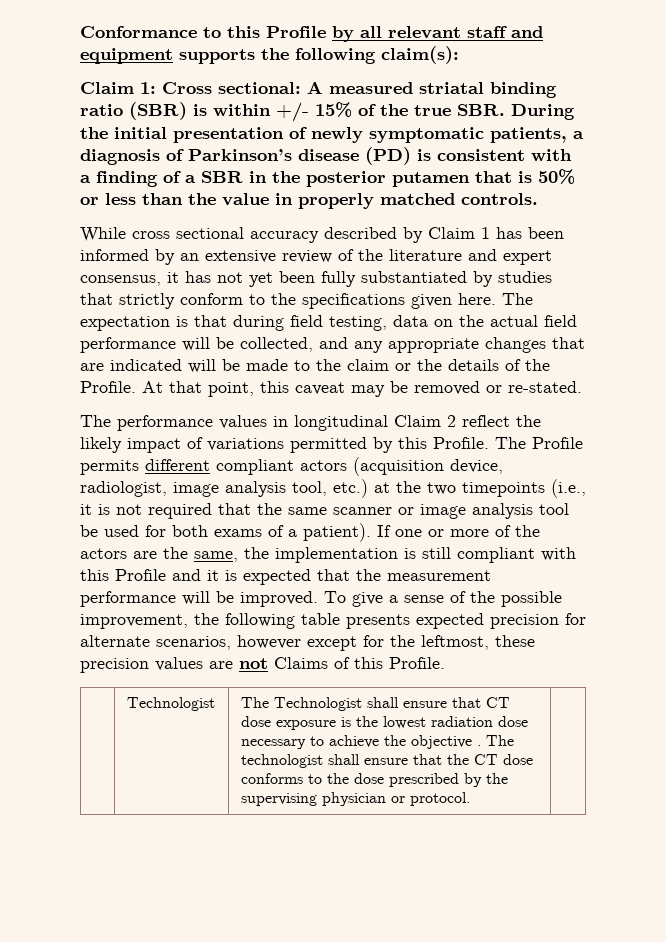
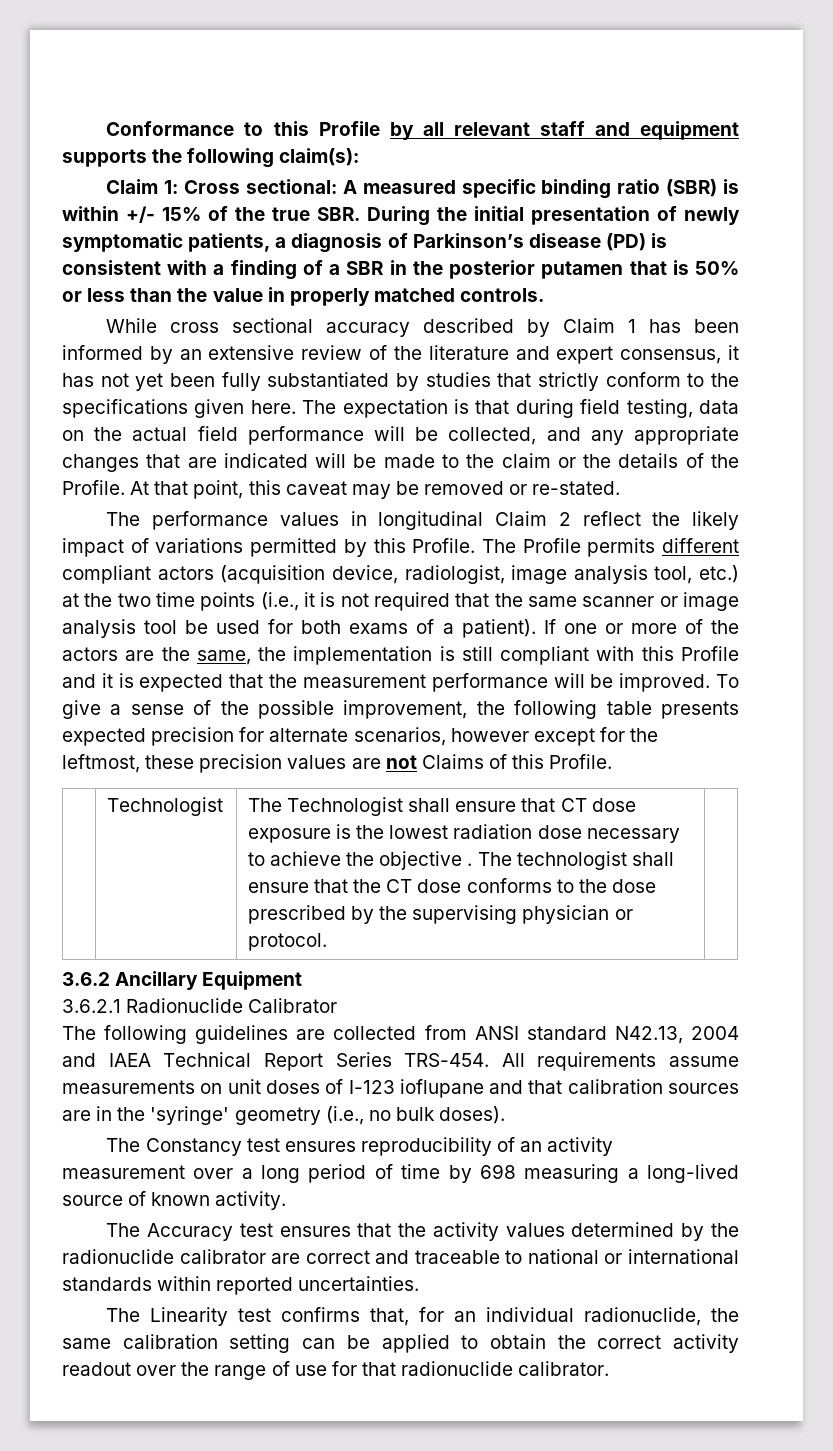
[419,82,484,94] striatal -> [461,179,536,198] specific
[462,482,545,497] timepoints -> [156,592,256,611] time points
(470, 799) none -> [62,971,303,990] [62,998,338,1013] [62,1025,740,1044] [62,1052,739,1071] [62,1079,739,1098] [62,1106,506,1125] [106,1137,614,1156] [62,1164,739,1183] [62,1191,287,1210] [106,1222,739,1241] [62,1249,739,1264] [62,1276,420,1295] [106,1307,739,1326] [62,1334,739,1353] [62,1361,610,1380] // 3.6.2 Ancillary Equipment // 3.6.2.1 Radionuclide Calibrator // The following guidelines are collected from ANSI standard N42.13, 2004 and IAEA Technical Report Series TRS-454. All requirements assume measurements on unit doses of I-123 ioflupane and that calibration sources are in the 'syringe' geometry (i.e., no bulk doses). // The Constancy test ensures reproducibility of an activity measurement over a long period of time by 698 measuring a long-lived source of known activity. // The Accuracy test ensures that the activity values determined by the radionuclide calibrator are correct and traceable to national or international standards within reported uncertainties. // The Linearity test confirms that, for an individual radionuclide, the same calibration setting can be applied to obtain the correct activity readout over the range of use for that radionuclide calibrator.

